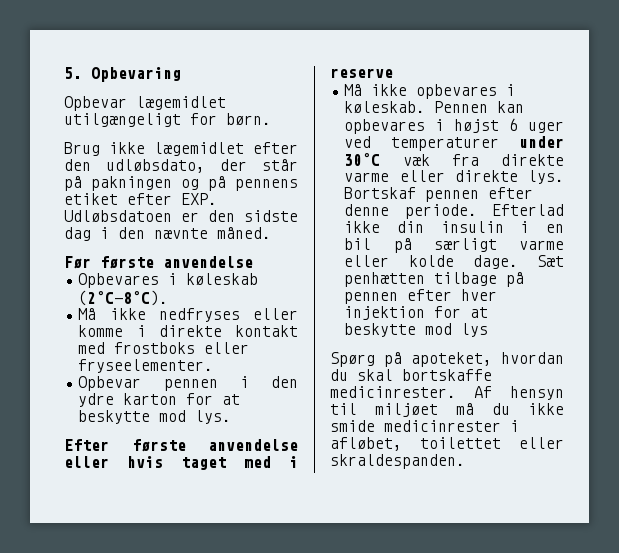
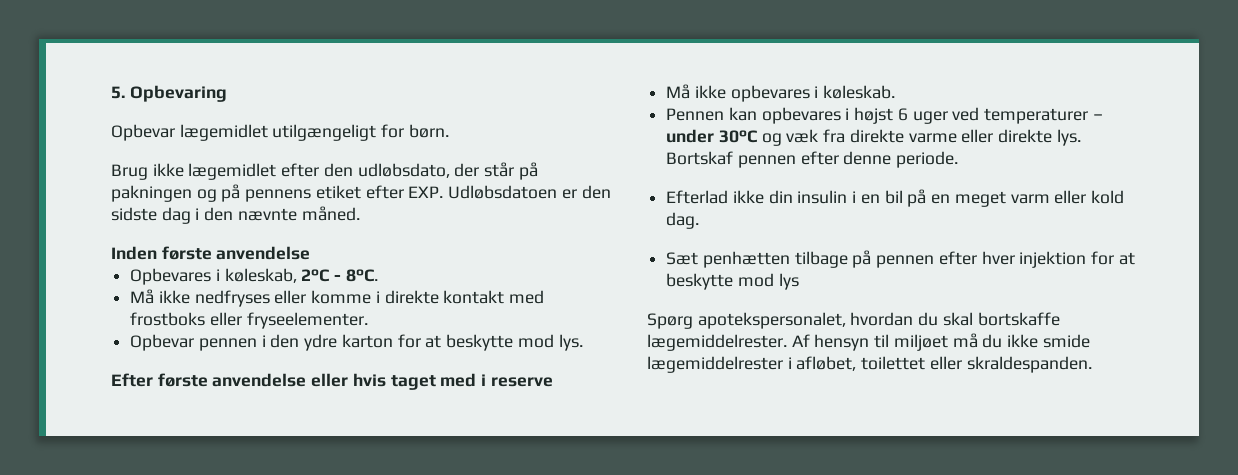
[64,256,91,269] Før -> [111,246,157,260] Inden
[186,273,259,286] [78,290,169,306] køleskab (2°C-8°C). -> [224,268,378,283] køleskab, 2°C - 8°C.
(426, 107) none -> (896, 92) //
(500, 144) none -> [1092,114,1103,120] –
(381, 159) none -> [761,133,782,146] og
(477, 211) none -> (959, 159) //
[433,238,564,252] [344,255,518,269] særligt varme eller kolde dage. -> [931,190,1124,207] [666,212,700,229] en meget varm eller kold dag. //
[384,352,492,367] på apoteket, -> [697,312,846,329] apotekspersonalet,
[330,386,456,398] medicinrester. -> [647,334,787,351] lægemiddelrester.
[384,420,501,432] medicinrester -> [647,356,783,373] lægemiddelrester

